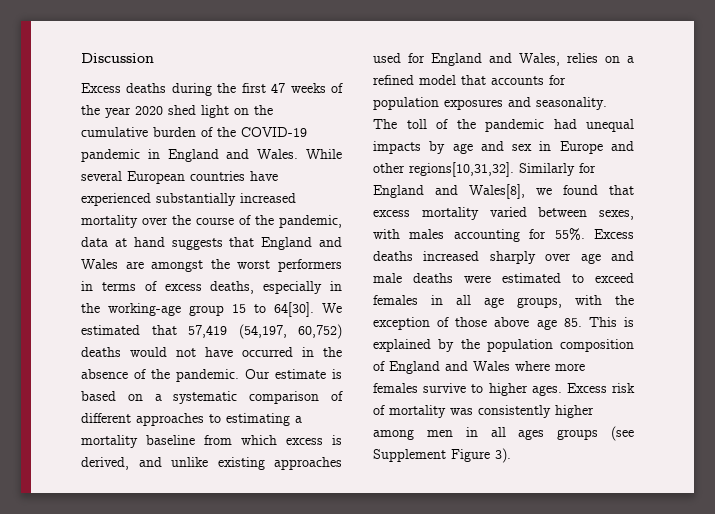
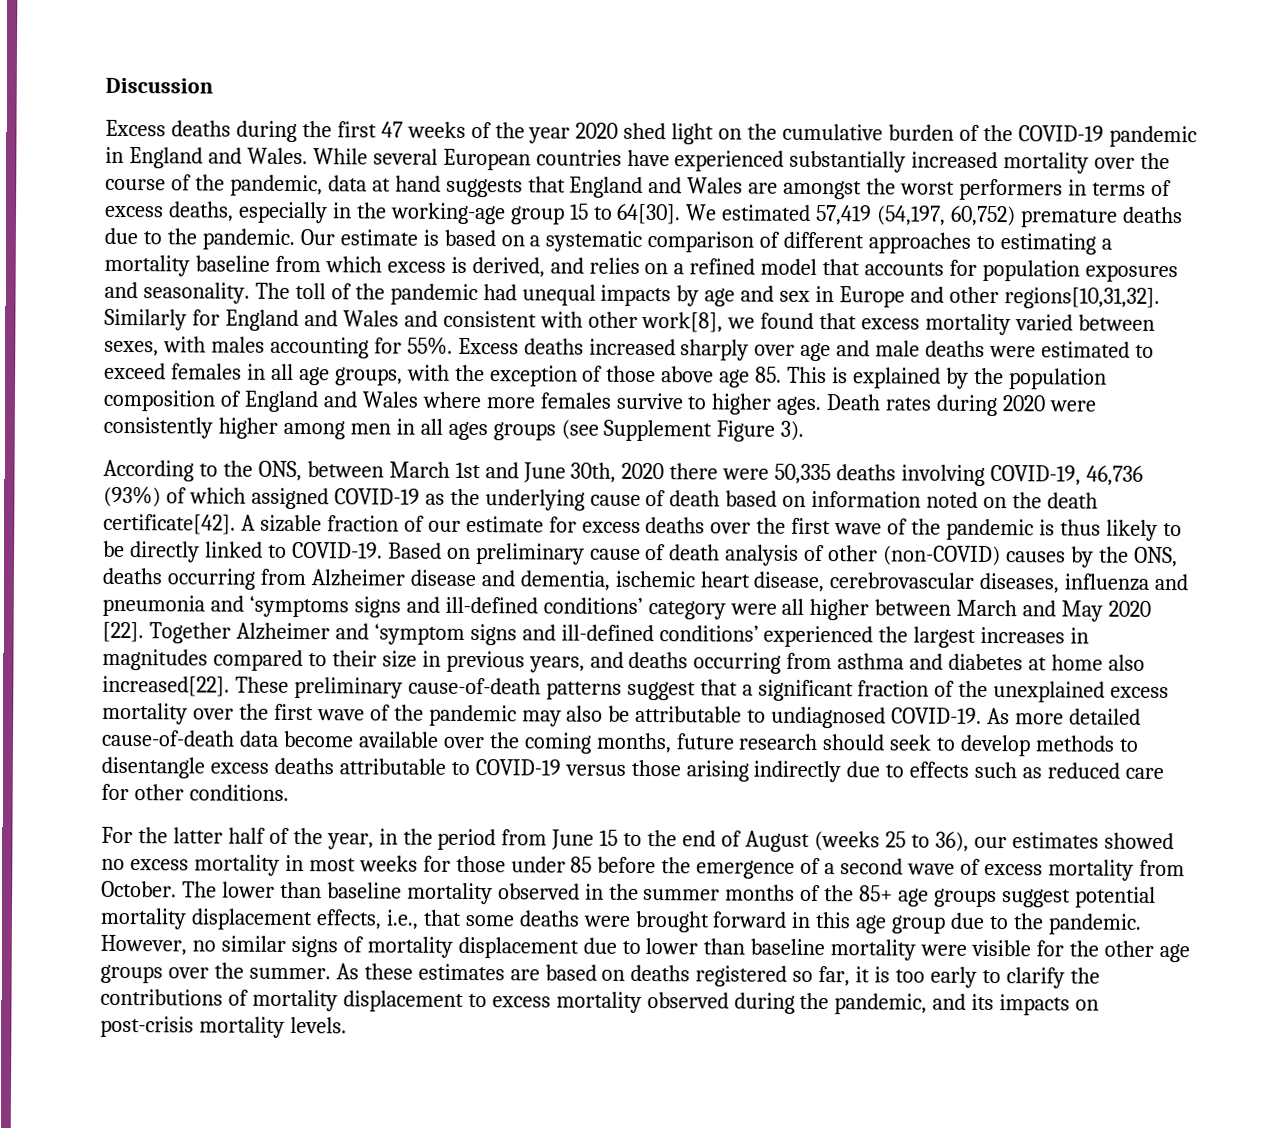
[151,325,177,335] that -> (812, 212) none
[81,347,342,357] [81,369,146,379] deaths would not have occurred in the absence of -> [1020,206,1184,228] [104,227,162,245] premature deaths due to
[171,457,342,470] [373,53,560,66] unlike existing approaches used for England and Wales, -> (584, 265) none
[469,184,525,199] Wales[8], -> [342,310,724,333] Wales and consistent with other work[8],
[566,383,635,393] [373,405,473,418] Excess risk of mortality was -> [826,394,1097,417] Death rates during 2020 were
(511, 455) none -> [103,459,1143,486] [103,485,1098,511] [103,513,1182,541] [103,540,1178,568] [102,567,1189,594] [102,594,1152,622] [102,621,1090,648] [102,648,1145,674] [102,675,1170,703] [102,702,1141,729] [101,729,1140,757] [101,756,1165,783] [101,783,289,801] [101,826,1174,852] [101,854,1185,881] [101,880,1156,908] [100,907,1142,935] [100,934,1190,963] [100,962,1100,989] [100,988,1100,1016] [100,1015,347,1038] // According to the ONS, between March 1st and June 30th, 2020 there were 50,335 deaths involving COVID-19, 46,736 (93%) of which assigned COVID-19 as the underlying cause of death based on information noted on the death certificate[42]. A sizable fraction of our estimate for excess deaths over the first wave of the pandemic is thus likely to be directly linked to COVID-19. Based on preliminary cause of death analysis of other (non-COVID) causes by the ONS, deaths occurring from Alzheimer disease and dementia, ischemic heart disease, cerebrovascular diseases, influenza and pneumonia and ‘symptoms signs and ill-defined conditions’ category were all higher between March and May 2020 [22]. Together Alzheimer and ‘symptom signs and ill-defined conditions’ experienced the largest increases in magnitudes compared to their size in previous years, and deaths occurring from asthma and diabetes at home also increased[22]. These preliminary cause-of-death patterns suggest that a significant fraction of the unexplained excess mortality over the first wave of the pandemic may also be attributable to undiagnosed COVID-19. As more detailed cause-of-death data become available over the coming months, future research should seek to develop methods to disentangle excess deaths attributable to COVID-19 versus those arising indirectly due to effects such as reduced care for other conditions. // For the latter half of the year, in the period from June 15 to the end of August (weeks 25 to 36), our estimates showed no excess mortality in most weeks for those under 85 before the emergence of a second wave of excess mortality from October. The lower than baseline mortality observed in the summer months of the 85+ age groups suggest potential mortality displacement effects, i.e., that some deaths were brought forward in this age group due to the pandemic. However, no similar signs of mortality displacement due to lower than baseline mortality were visible for the other age groups over the summer. As these estimates are based on deaths registered so far, it is too early to clarify the contributions of mortality displacement to excess mortality observed during the pandemic, and its impacts on post-crisis mortality levels.

